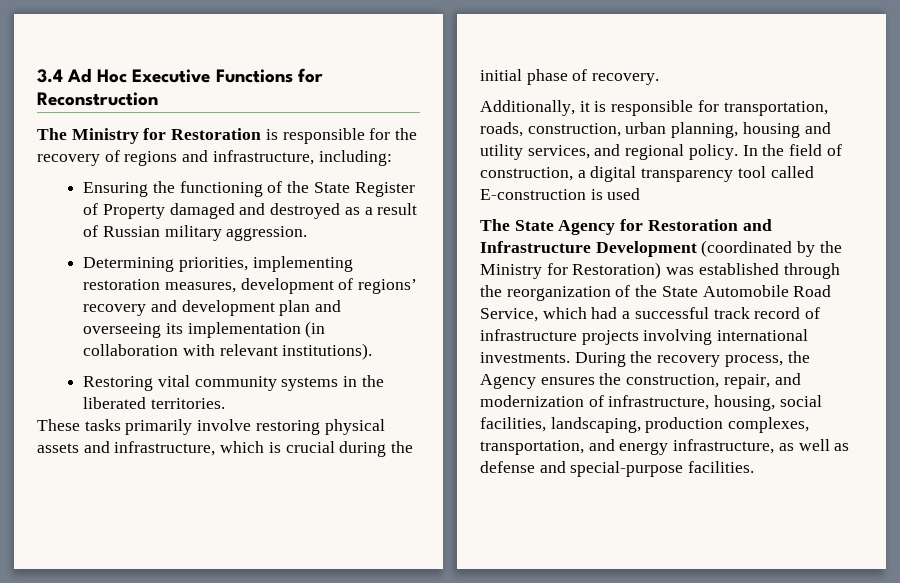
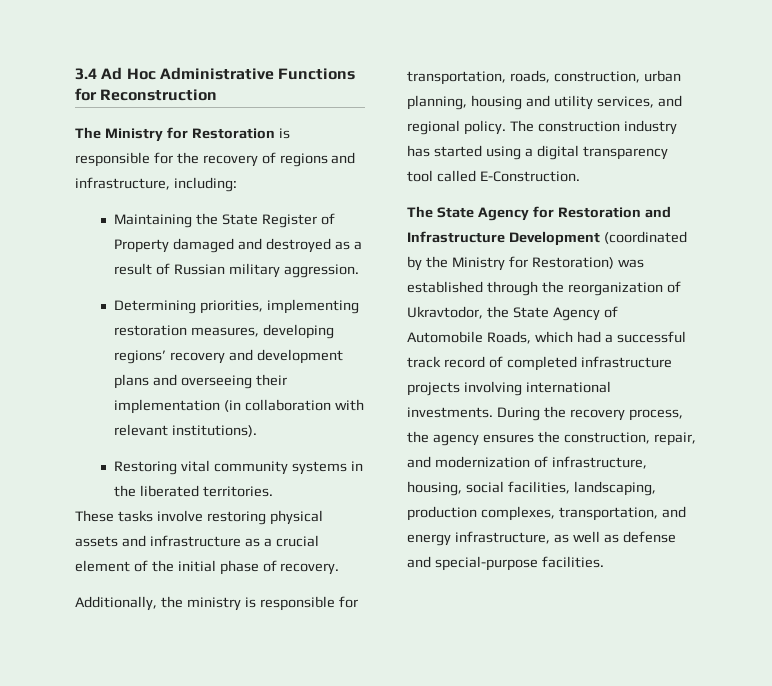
[132,69,211,83] Executive -> [159,67,274,80] Administrative
[83,181,283,197] Ensuring the functioning of -> [113,214,192,228] Maintaining
[240,278,354,294] development of -> [262,324,334,339] developing
[279,300,311,316] plan -> [113,374,149,389] plans
[166,323,184,334] its -> [255,374,287,386] their
[125,419,193,435] primarily -> (153, 516) none
[114,441,387,457] infrastructure, which is crucial during -> [149,535,319,547] [75,560,148,572] infrastructure as a crucial element of
[579,101,590,112] it -> [160,596,241,611] the ministry
[742,144,842,156] [480,167,573,181] In the field of construction, -> [509,120,677,135] [407,145,521,160] The construction industry has started using
[480,188,641,200] E-construction is used -> [479,171,580,182] E-Construction.
[635,285,832,297] [480,308,538,322] the State Automobile Road Service, -> [407,306,618,321] [407,331,531,344] Ukravtodor, the State Agency of Automobile Roads,
(821, 313) none -> [506,356,577,371] completed
[480,374,536,389] Agency -> [432,434,479,446] agency

